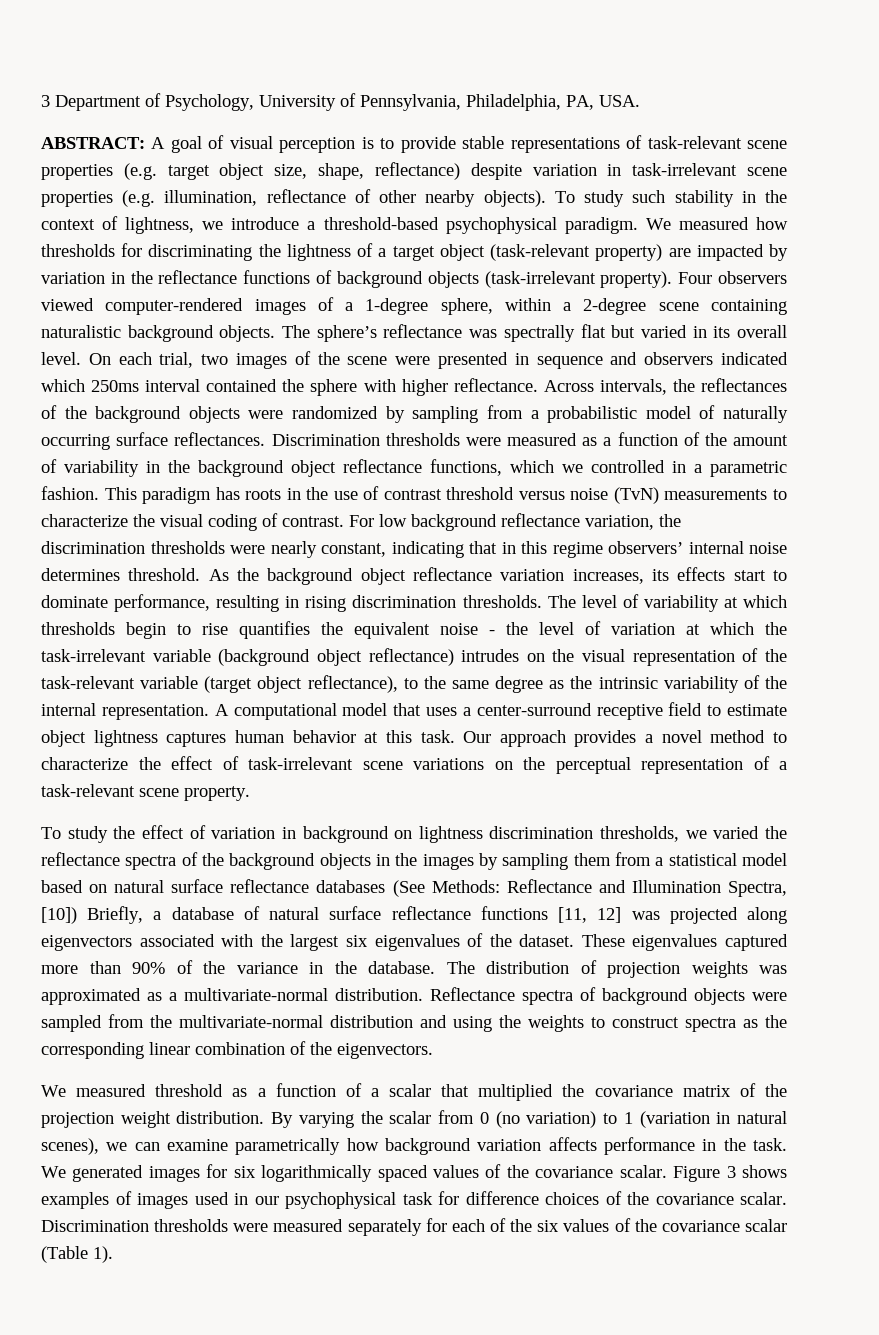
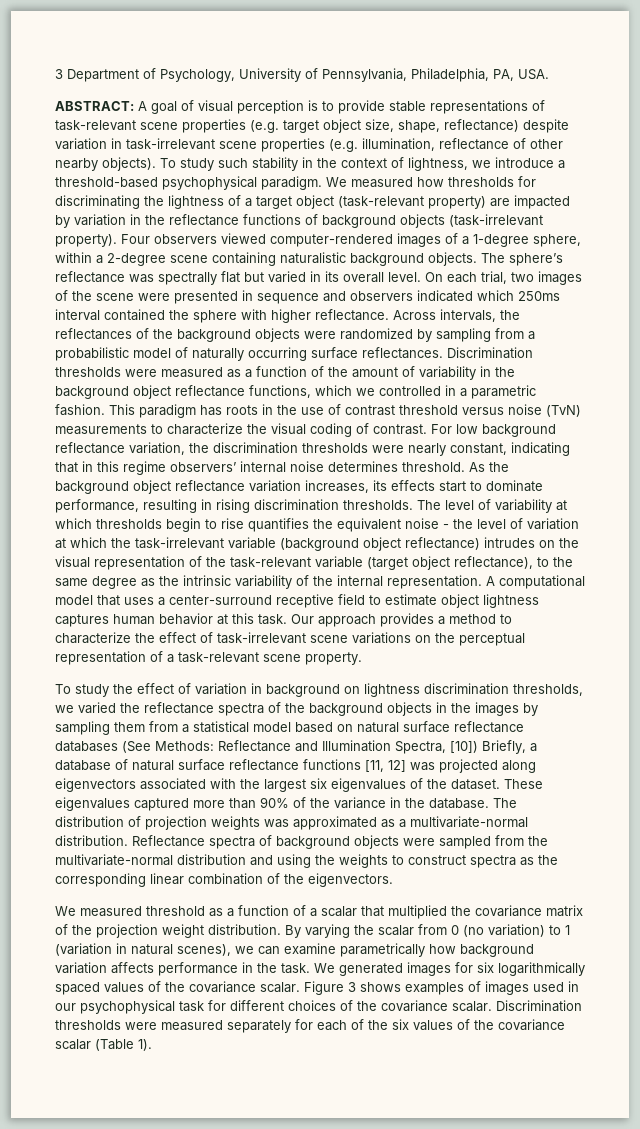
[661,730,702,743] novel -> (445, 620) none
[465,1191,539,1205] difference -> [230,1000,284,1011] different

